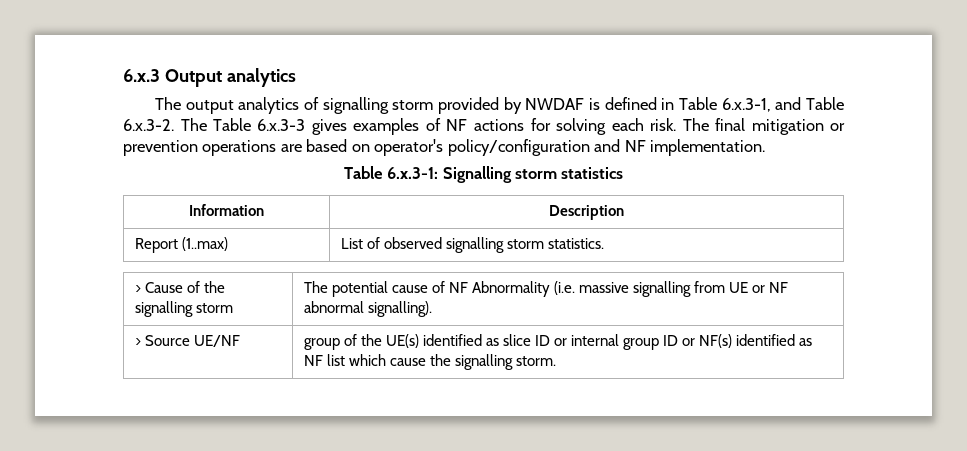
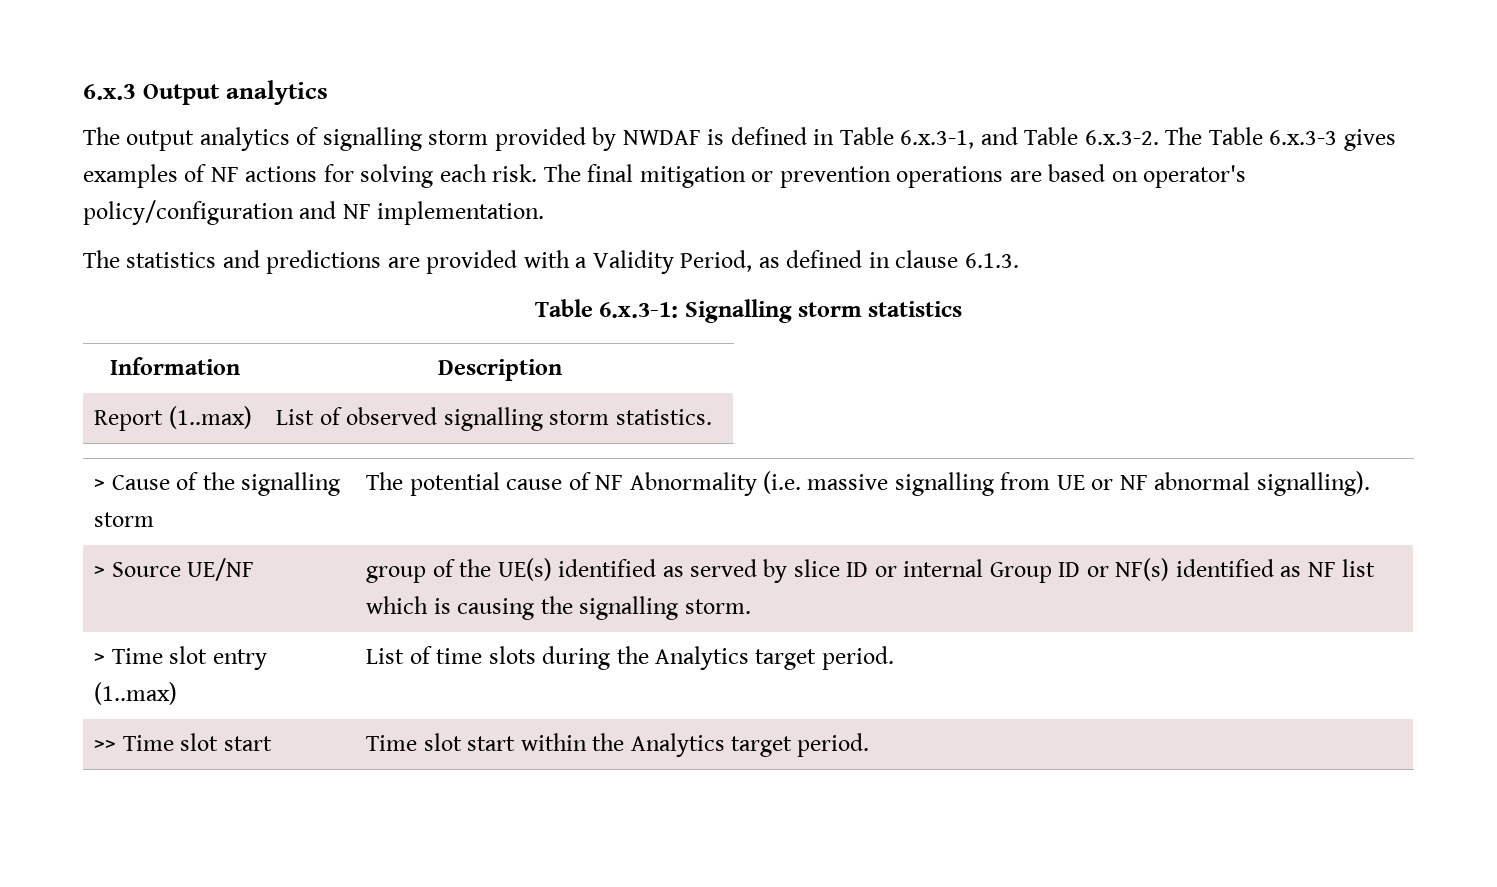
(766, 147) none -> [83,250,1019,274] // The statistics and predictions are provided with a Validity Period, as defined in clause 6.1.3.
(499, 342) none -> [689,559,788,583] served by
[623,338,660,350] group -> [989,562,1052,583] Group
[389,358,426,366] cause -> [433,598,535,620] is causing
(556, 361) none -> [94,646,267,670] [94,682,178,705] [366,646,894,670] [94,733,272,751] [366,733,870,757] // > Time slot entry (1..max) | List of time slots during the Analytics target period. // >> Time slot start | Time slot start within the Analytics target period.

